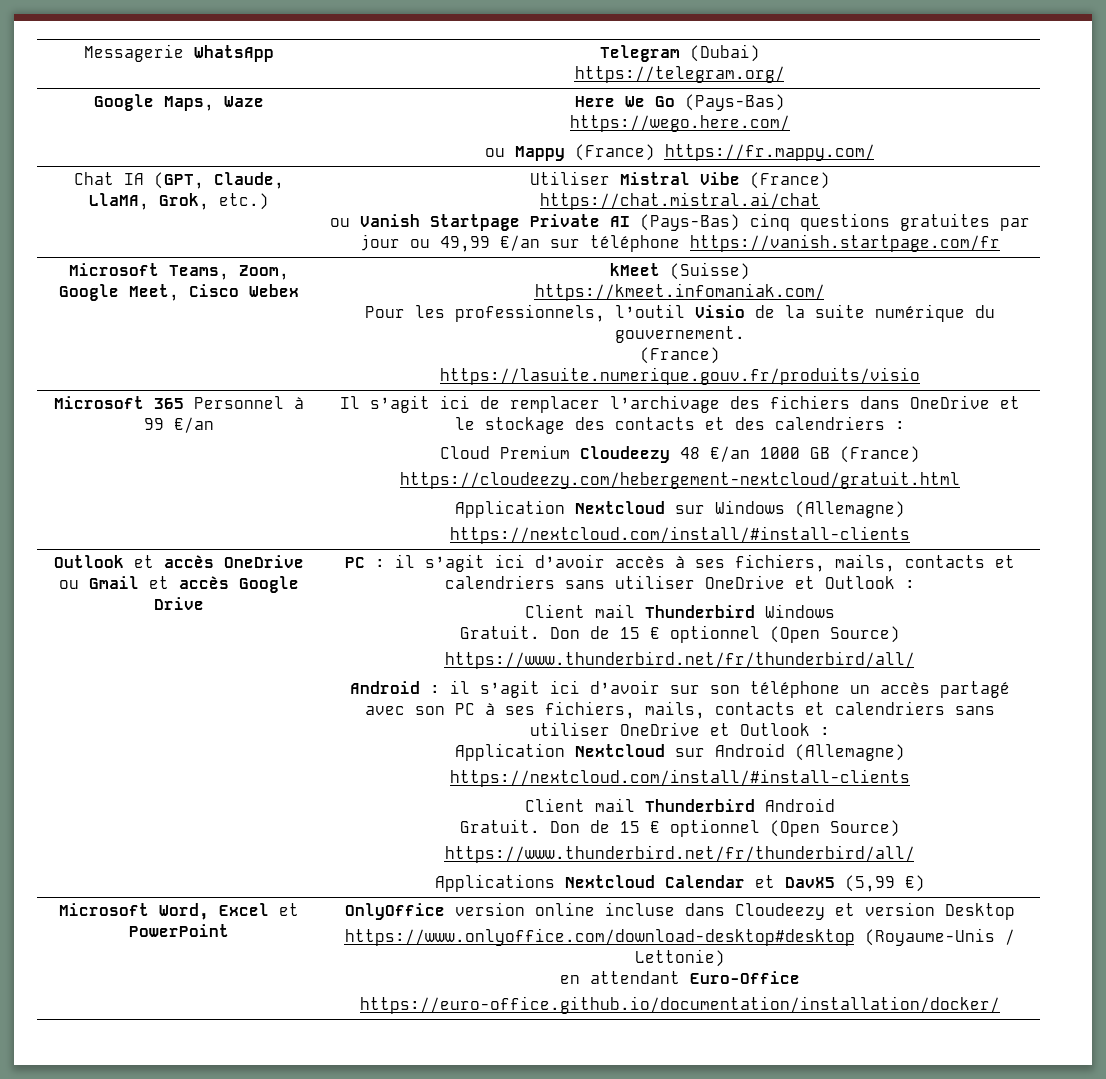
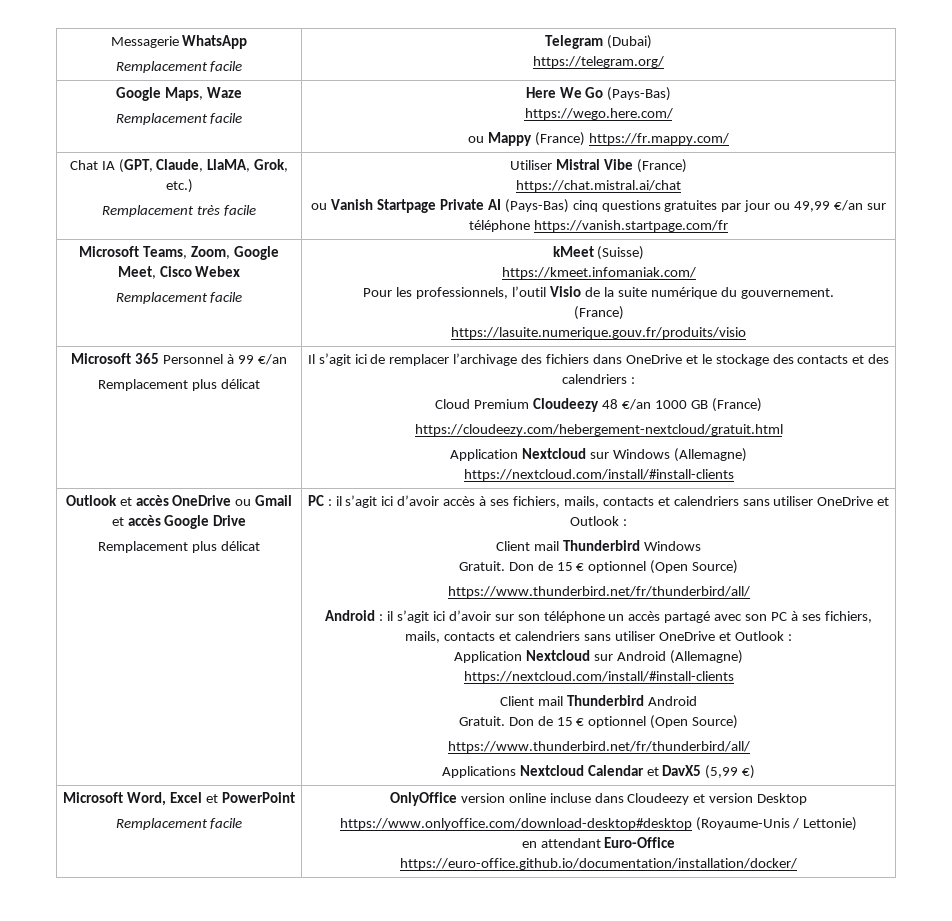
(274, 53) none -> [115,61,243,73] // Remplacement facile
(264, 101) none -> [115,113,243,125] // Remplacement facile
(269, 201) none -> [102,205,256,217] // Remplacement très facile
(299, 290) none -> [115,292,243,304] // Remplacement facile
(214, 425) none -> [98,379,260,391] // Remplacement plus délicat
(204, 603) none -> [98,541,260,553] // Remplacement plus délicat
(229, 930) none -> [115,818,243,830] // Remplacement facile

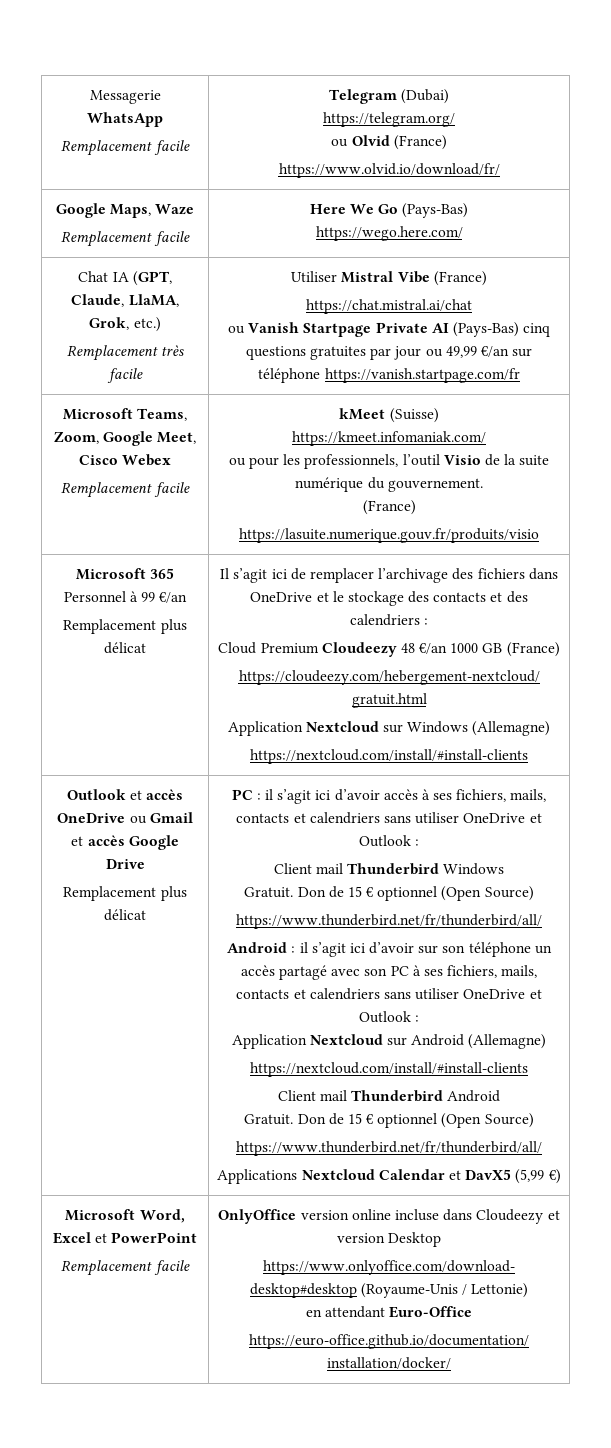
(664, 62) none -> [331,135,447,150] [278,163,500,178] // ou Olvid (France) // https://www.olvid.io/download/fr/
[468,132,729,146] // ou Mappy (France) https://fr.mappy.com/ -> (463, 233) none
[363,288,393,297] Pour -> [228,457,279,469] ou pour

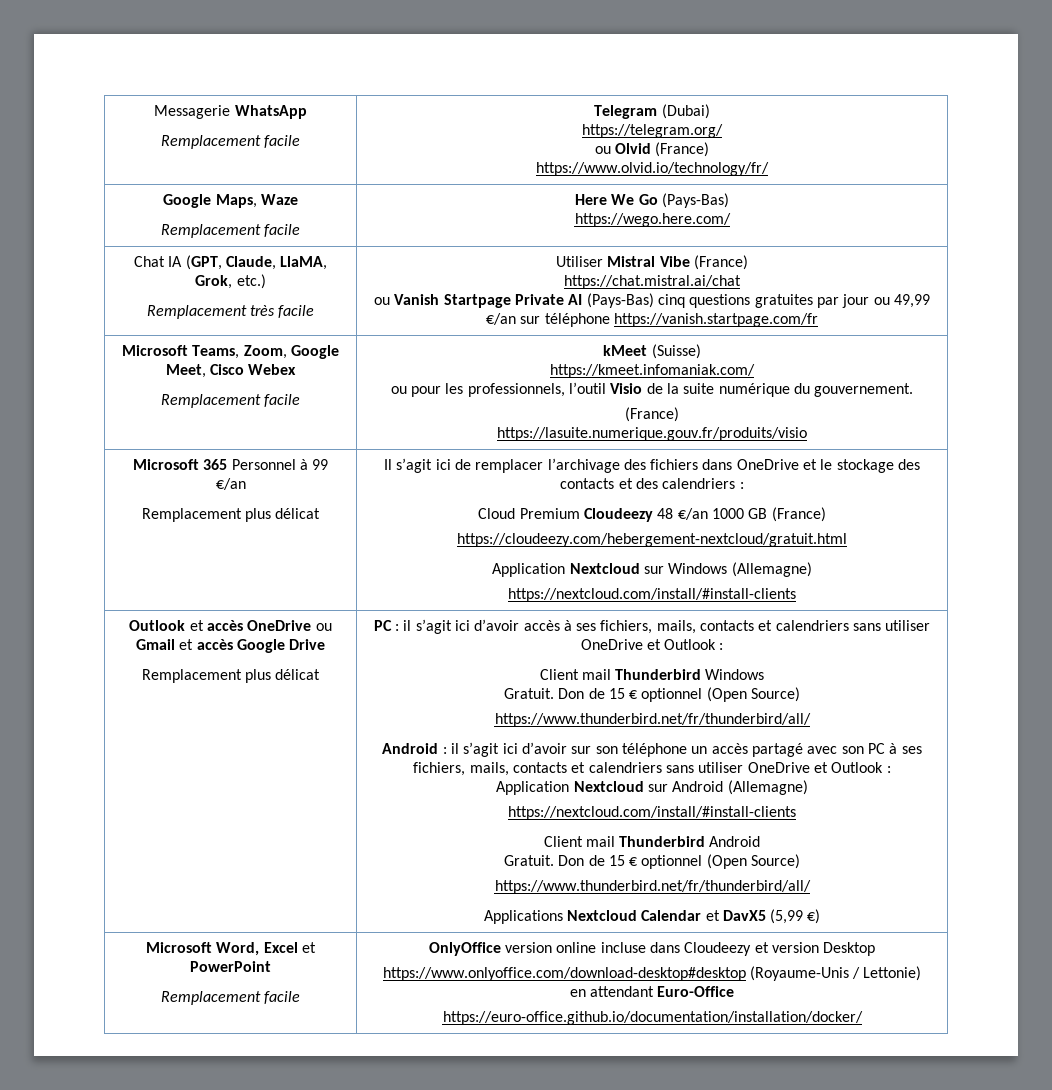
[278,163,500,178] https://www.olvid.io/download/fr/ -> [536,162,769,176] https://www.olvid.io/technology/fr/

